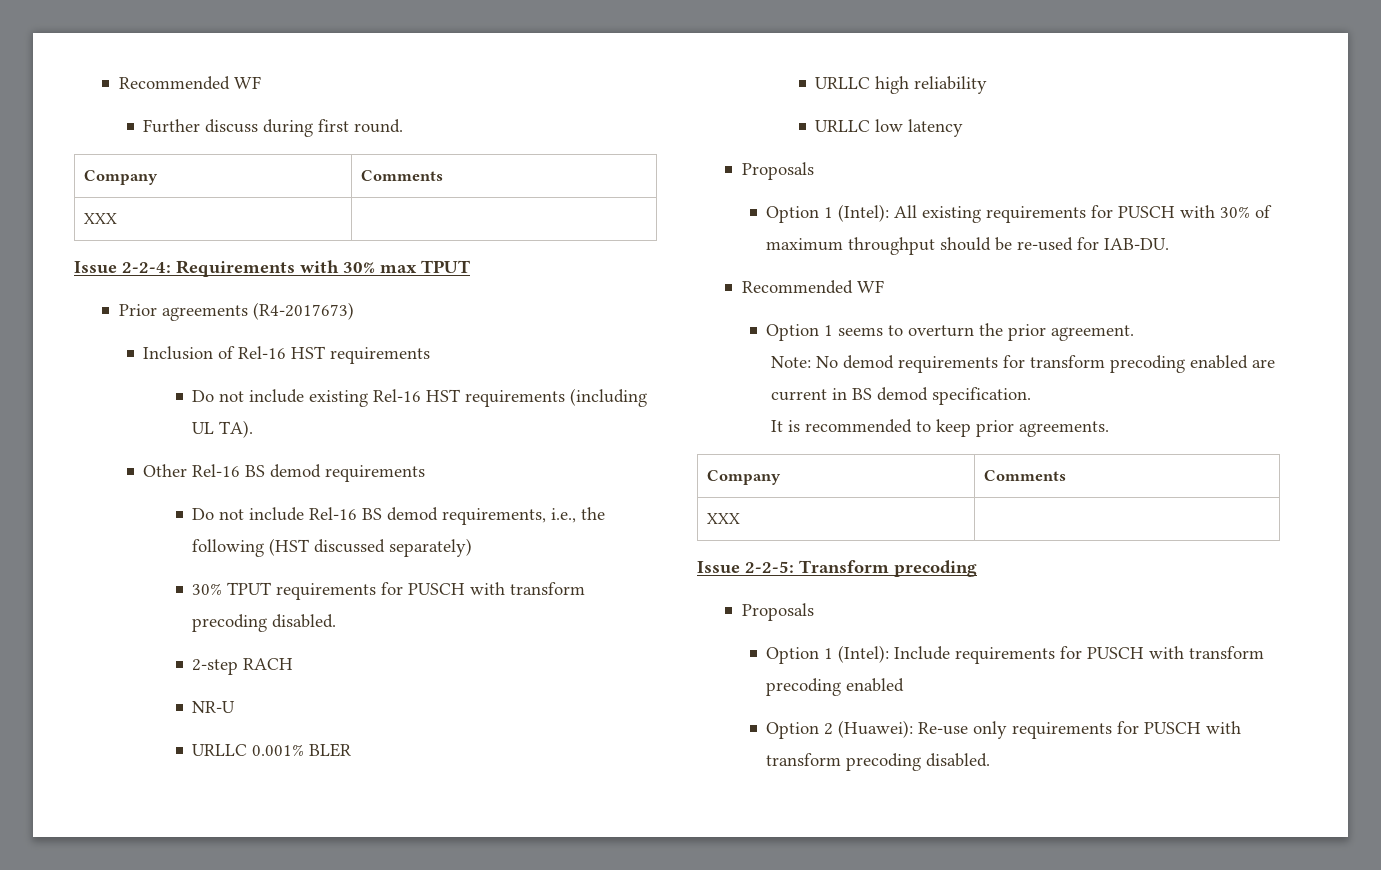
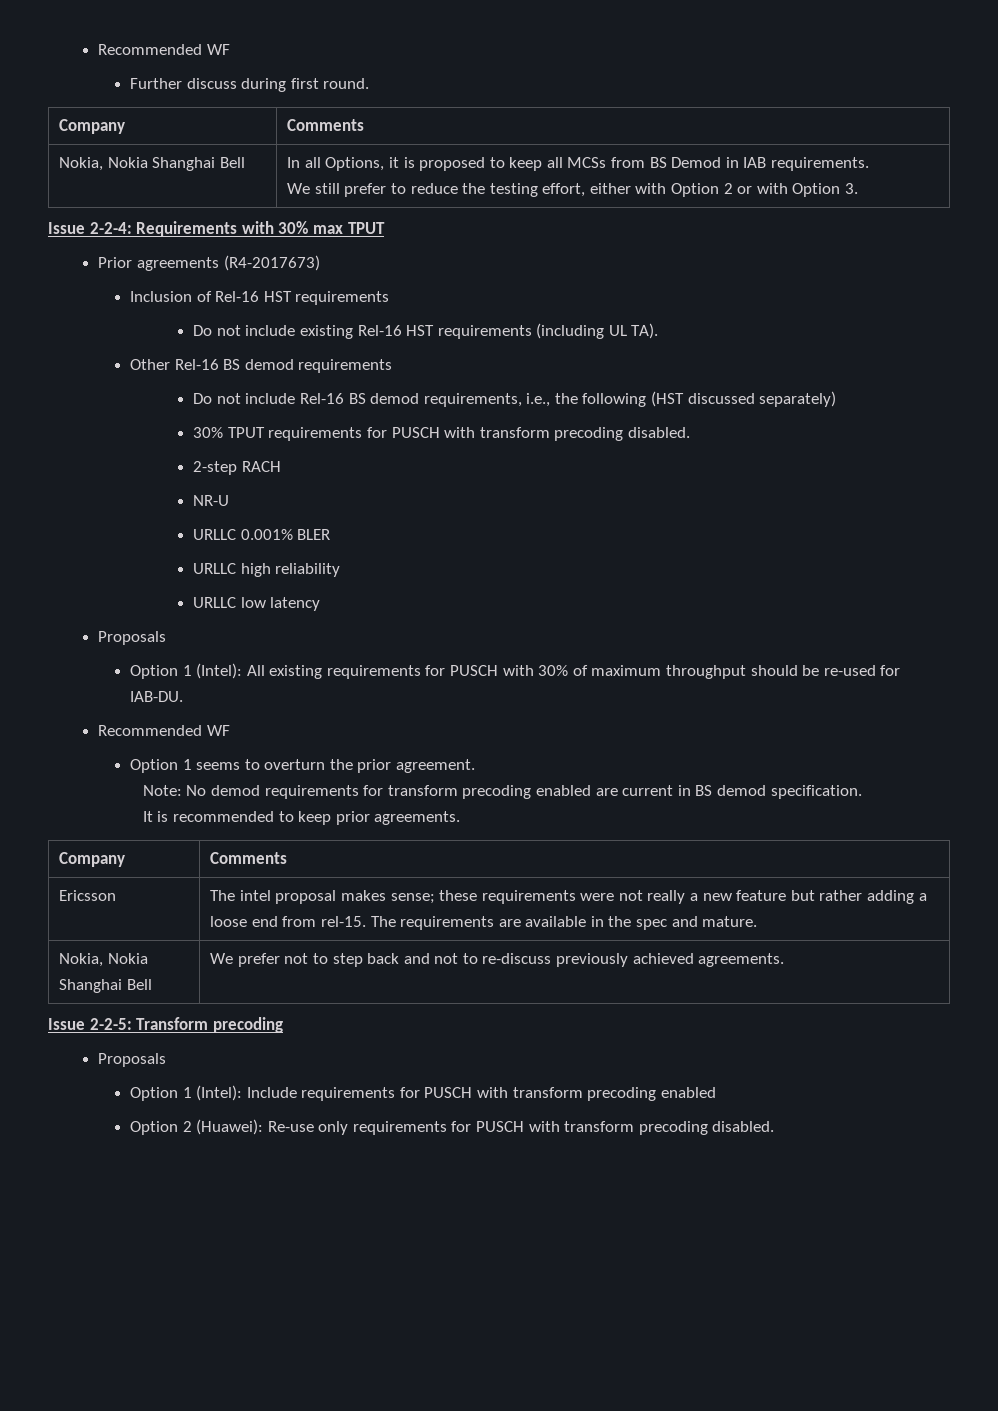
[84,213,118,224] XXX | -> [59,157,245,171] [287,157,869,171] [287,183,858,197] Nokia, Nokia Shanghai Bell | In all Options, it is proposed to keep all MCSs from BS Demod in IAB requirements. // We still prefer to reduce the testing effort, either with Option 2 or with Option 3.
[707,513,741,524] XXX | -> [59,890,117,901] [210,890,927,904] [210,916,758,930] [59,953,148,967] [59,979,152,993] [210,953,785,967] Ericsson | The intel proposal makes sense; these requirements were not really a new feature but rather adding a loose end from rel-15. The requirements are available in the spec and mature. // Nokia, Nokia Shanghai Bell | We prefer not to step back and not to re-discuss previously achieved agreements.

